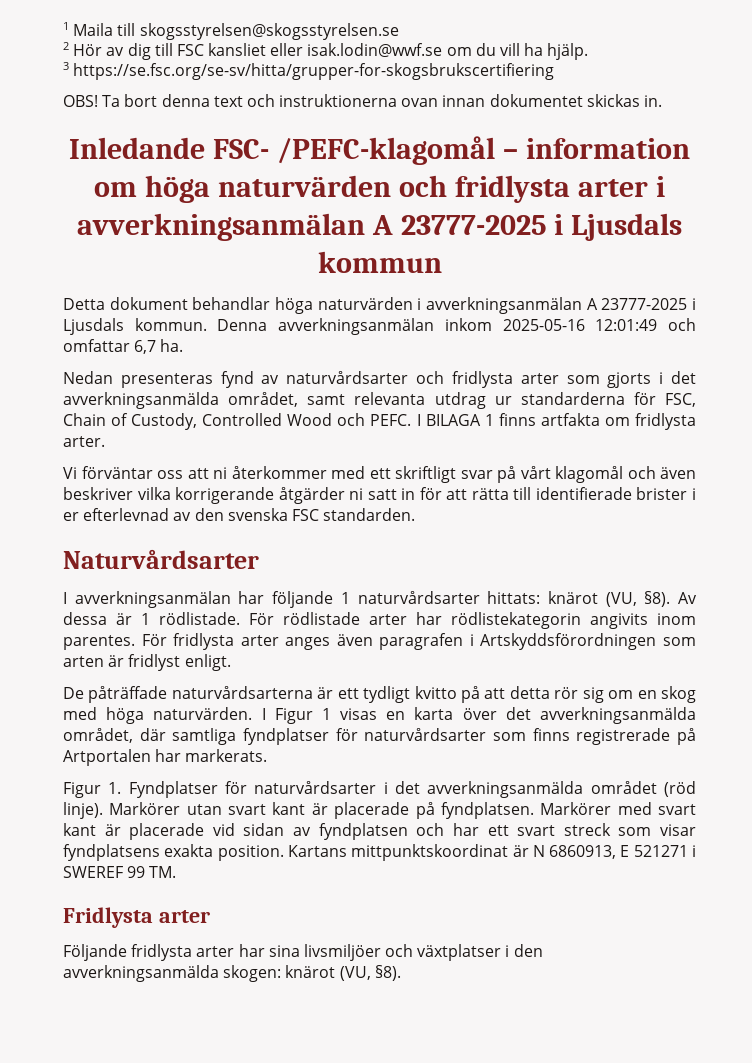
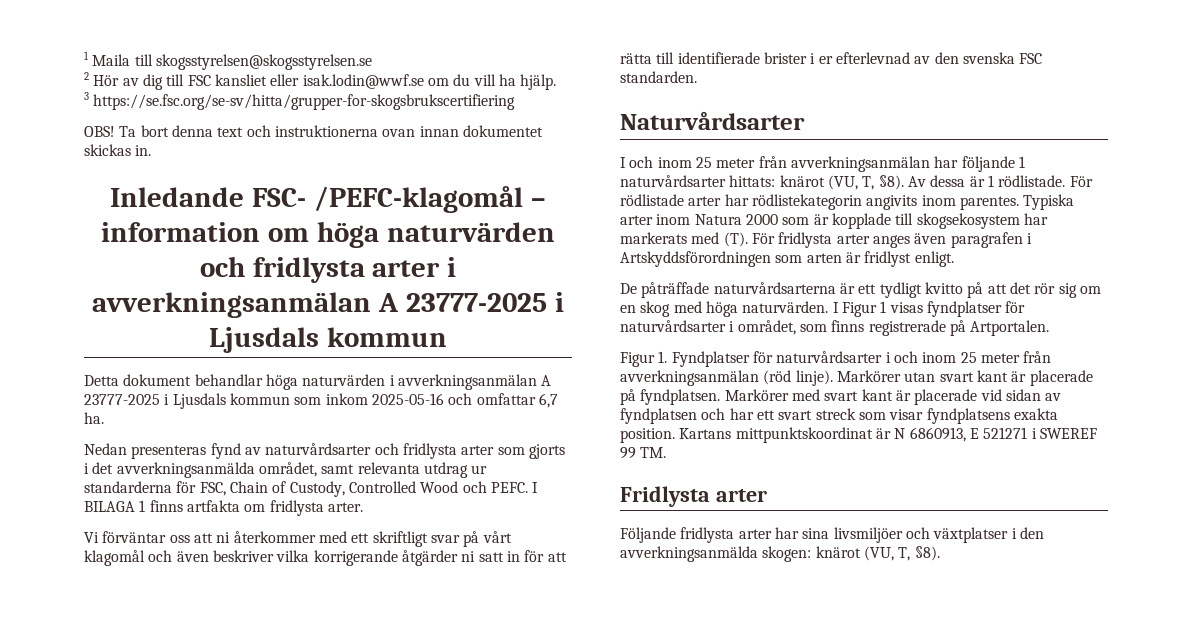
[134,318,435,335] kommun. Denna avverkningsanmälan -> [229,393,322,405] kommun som
[595,319,658,331] 12:01:49 -> (444, 399) none
(67, 598) none -> [629,156,787,168] och inom 25 meter från
(637, 599) none -> [862,176,875,190] T,
(135, 642) none -> [1023,194,1075,210] [620,213,1048,229] [620,232,748,247] Typiska arter inom Natura 2000 som är kopplade till skogsekosystem har markerats med (T).
[509,686,550,699] detta -> [1009,282,1031,294] det
[386,707,696,724] [63,728,237,745] en karta över det avverkningsanmälda området, där samtliga -> (923, 307) none
(487, 734) none -> [729,320,796,335] i området,
[63,749,268,766] Artportalen har markerats. -> [970,320,1050,336] Artportalen.
[395,781,657,798] det avverkningsanmälda området -> [893,351,1052,363] [620,370,759,386] och inom 25 meter från avverkningsanmälan
(371, 973) none -> [898,547,911,561] T,

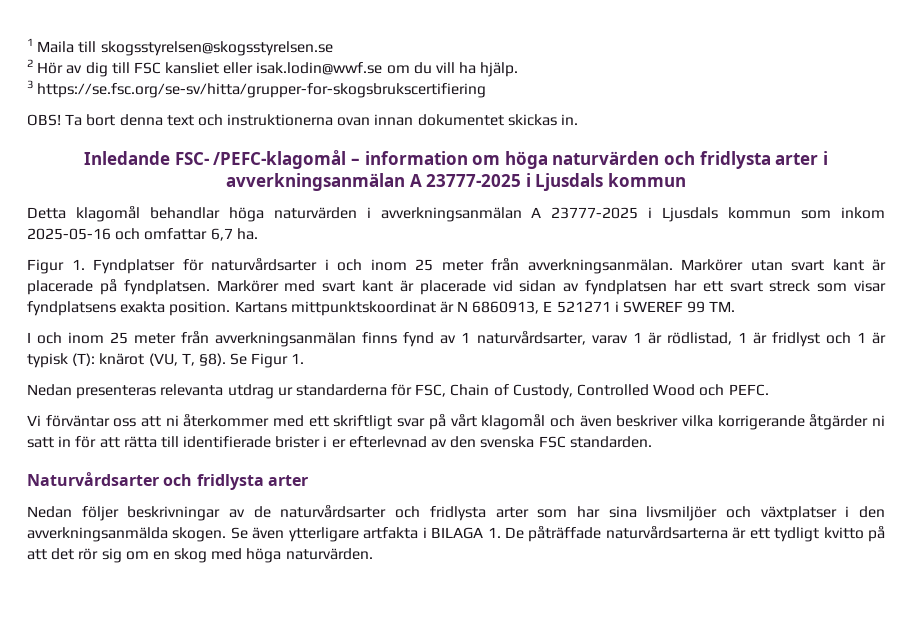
[123,374,192,386] dokument -> [75,206,140,222] klagomål
[84,443,565,459] [84,462,355,478] Nedan presenteras fynd av naturvårdsarter och fridlysta arter som gjorts i det avverkningsanmälda området, samt -> [27,258,886,274] [27,279,887,295] [27,301,736,316] [27,331,886,347] [27,353,305,368] [27,384,157,399] Figur 1. Fyndplatser för naturvårdsarter i och inom 25 meter från avverkningsanmälan. Markörer utan svart kant är placerade på fyndplatsen. Markörer med svart kant är placerade vid sidan av fyndplatsen har ett svart streck som visar fyndplatsens exakta position. Kartans mittpunktskoordinat är N 6860913, E 521271 i SWEREF 99 TM. // I och inom 25 meter från avverkningsanmälan finns fynd av 1 naturvårdsarter, varav 1 är rödlistad, 1 är fridlyst och 1 är typisk (T): knärot (VU, T, §8). Se Figur 1. // Nedan presenteras
[532,482,539,493] [84,500,363,516] I BILAGA 1 finns artfakta om fridlysta arter. -> (769, 390) none
[620,156,1025,172] [620,175,1093,190] [620,194,1075,210] [620,213,1048,229] [620,232,1032,248] [620,251,954,267] // I och inom 25 meter från avverkningsanmälan har följande 1 naturvårdsarter hittats: knärot (VU, T, §8). Av dessa är 1 rödlistade. För rödlistade arter har rödlistekategorin angivits inom parentes. Typiska arter inom Natura 2000 som är kopplade till skogsekosystem har markerats med (T). För fridlysta arter anges även paragrafen i Artskyddsförordningen som arten är fridlyst enligt. // -> [163,474,308,490] [27,505,885,521] [27,527,501,542] och fridlysta arter // Nedan följer beskrivningar av de naturvårdsarter och fridlysta arter som har sina livsmiljöer och växtplatser i den avverkningsanmälda skogen. Se även ytterligare artfakta i BILAGA 1.
[832,301,1026,317] [620,320,1050,336] [620,351,1052,367] [620,370,1093,386] [620,389,1062,405] [620,408,1058,424] [620,427,1097,443] [620,447,667,459] [620,486,767,507] [620,527,1044,543] [620,546,940,562] I Figur 1 visas fyndplatser för naturvårdsarter i området, som finns registrerade på Artportalen. // Figur 1. Fyndplatser för naturvårdsarter i och inom 25 meter från avverkningsanmälan (röd linje). Markörer utan svart kant är placerade på fyndplatsen. Markörer med svart kant är placerade vid sidan av fyndplatsen och har ett svart streck som visar fyndplatsens exakta position. Kartans mittpunktskoordinat är N 6860913, E 521271 i SWEREF 99 TM. // Fridlysta arter // Följande fridlysta arter har sina livsmiljöer och växtplatser i den avverkningsanmälda skogen: knärot (VU, T, §8). -> (373, 554) none

